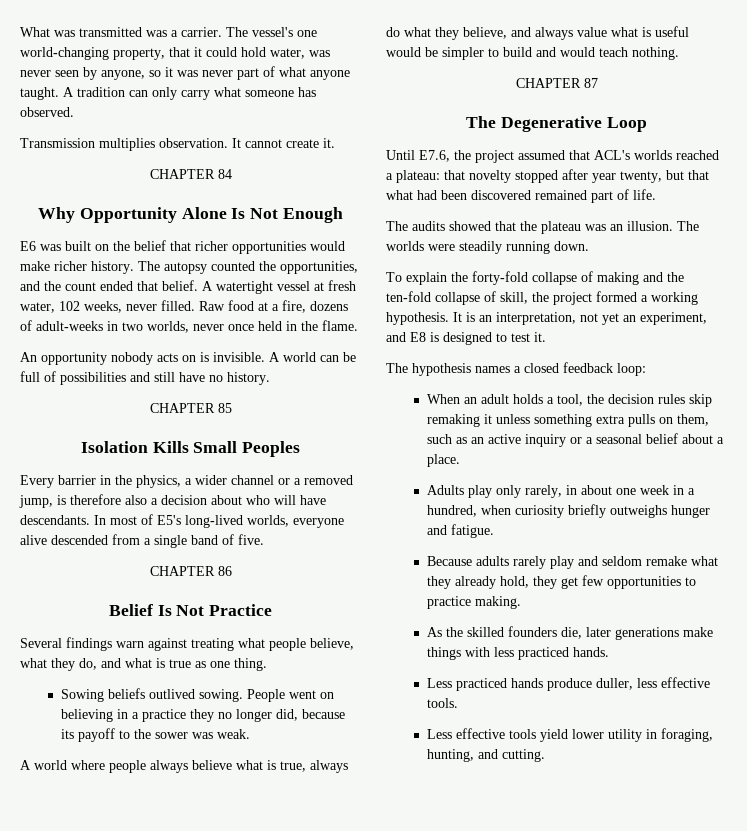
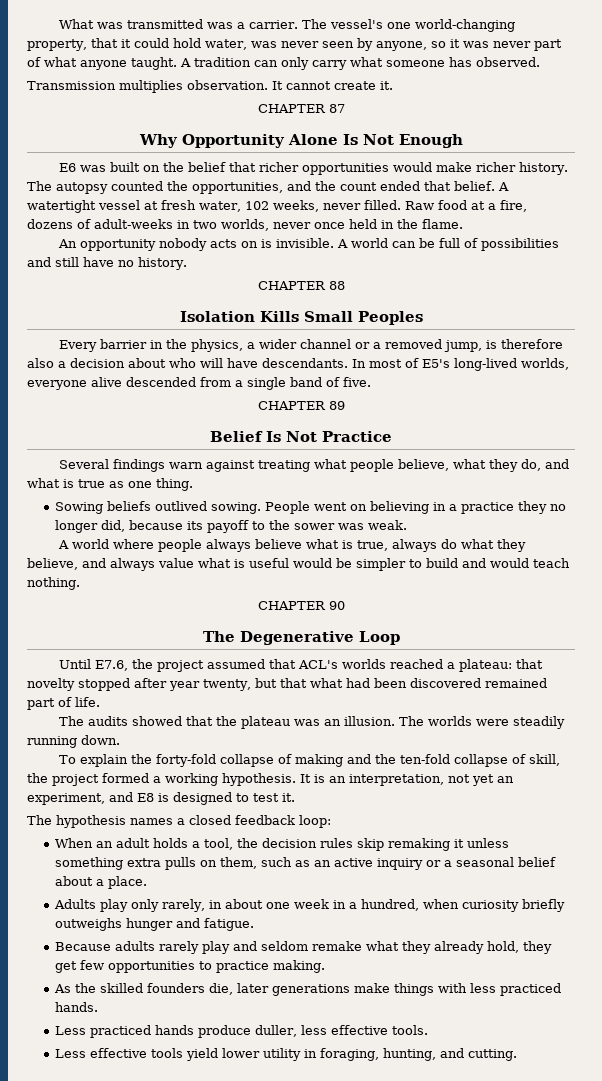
[217,169,232,179] 84 -> [328,104,345,113] 87
[217,403,232,413] 85 -> [328,281,345,290] 88
[217,566,232,576] 86 -> [328,401,345,410] 89
[583,78,598,88] 87 -> [328,601,345,610] 90

